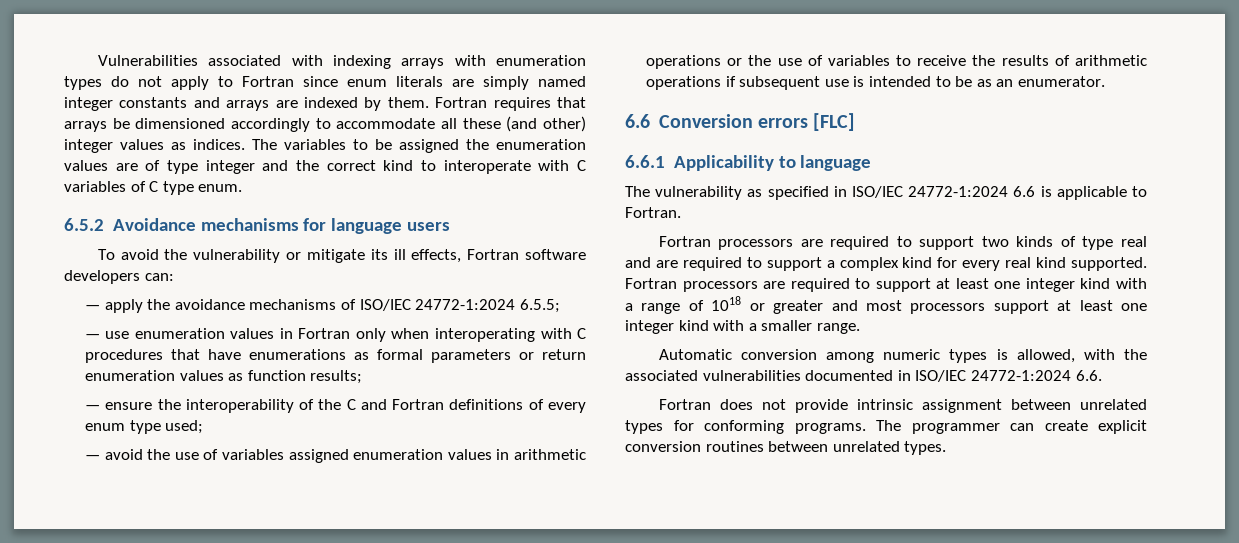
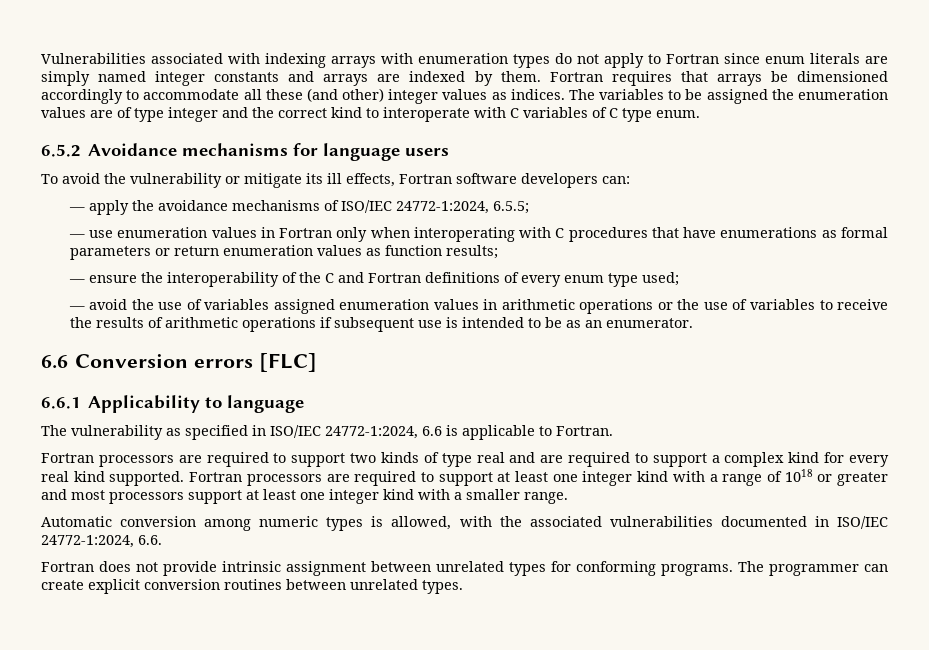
[415,299,516,310] 24772-1:2024 -> [395,201,489,214] 24772-1:2024,
[908,186,1009,197] 24772-1:2024 -> [325,426,418,439] 24772-1:2024,
[970,370,1071,381] 24772-1:2024 -> [41,535,134,548] 24772-1:2024,

